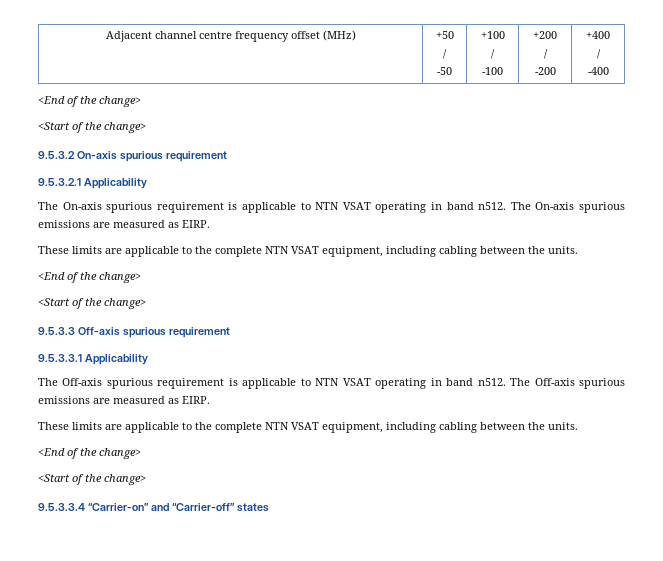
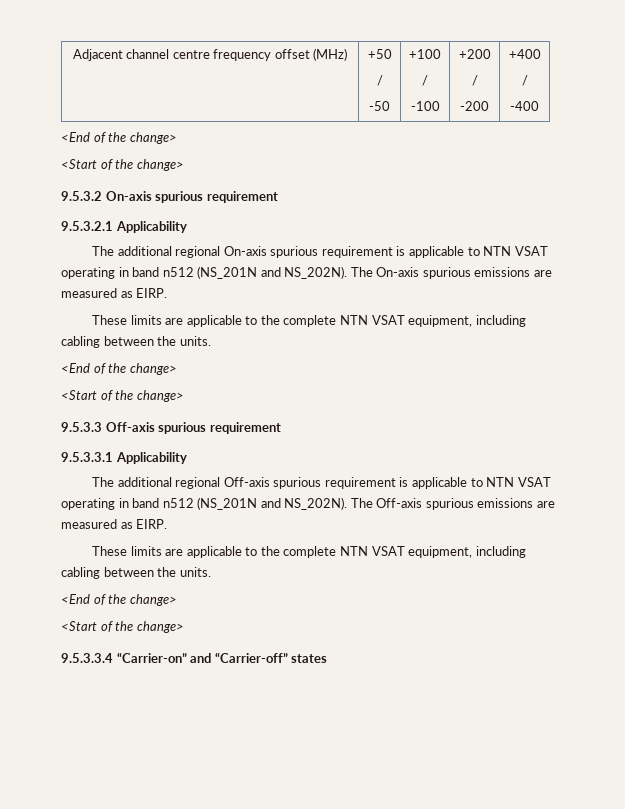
(58, 206) none -> [117,246,221,258] additional regional
[478,202,507,210] n512. -> [162,266,348,279] n512 (NS_201N and NS_202N).
(58, 382) none -> [117,477,221,489] additional regional
[477,378,506,386] n512. -> [162,497,348,510] n512 (NS_201N and NS_202N).

